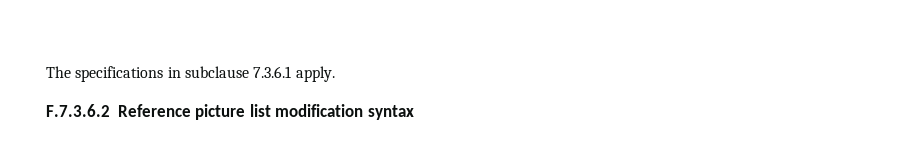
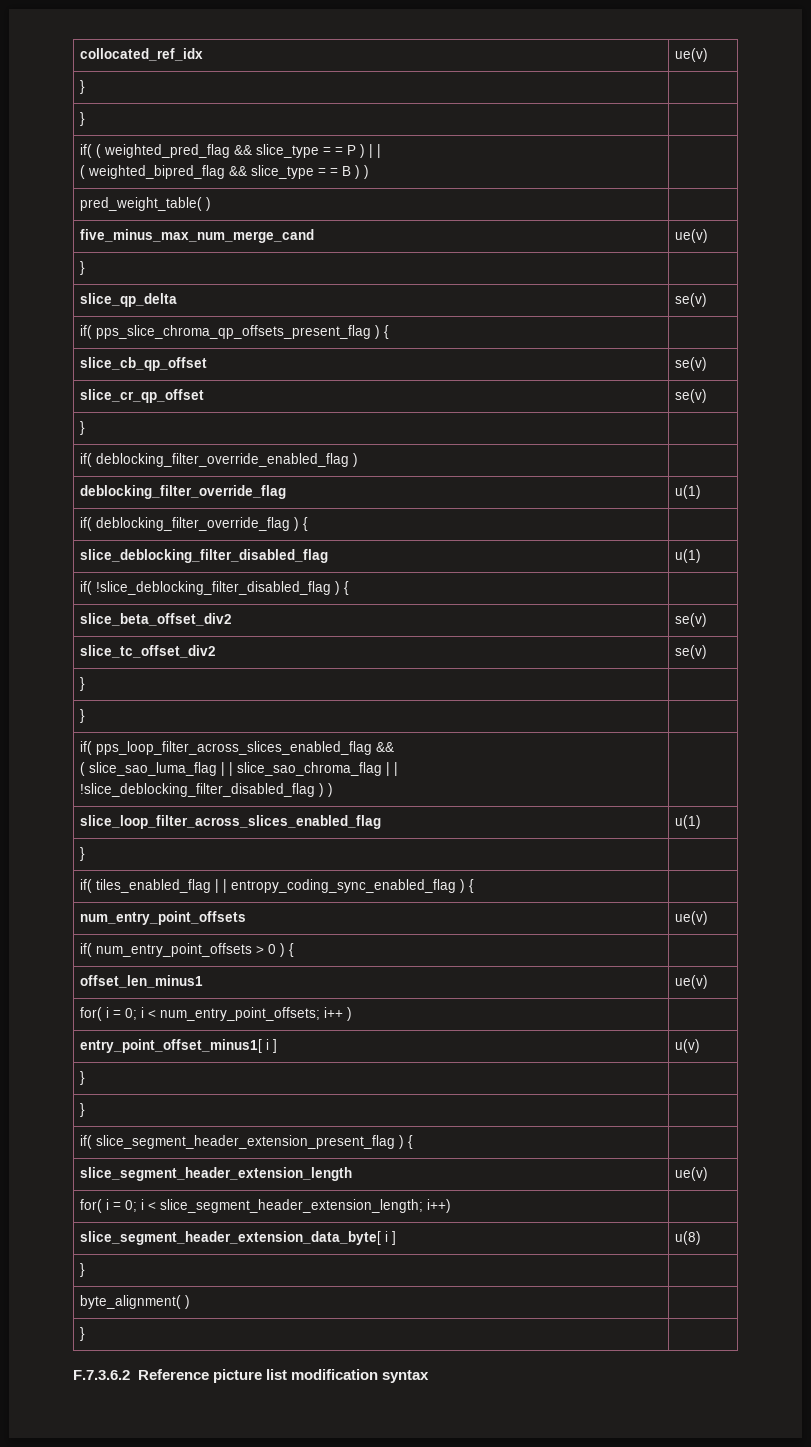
[46,66,335,82] The specifications in subclause 7.3.6.1 apply. -> [79,48,203,61] [674,48,708,62] [79,80,85,94] [79,112,85,126] [79,144,381,158] [79,165,369,179] [79,197,211,211] [79,229,314,243] [674,229,708,243] [79,261,85,275] [79,293,177,307] [674,293,707,307] [79,325,389,339] [79,357,207,371] [674,357,707,371] [79,389,204,403] [674,389,707,403] [79,421,85,435] [79,453,358,467] [79,485,286,499] [674,485,701,499] [79,517,308,531] [79,549,328,563] [674,549,701,563] [79,581,349,595] [79,613,232,626] [674,613,707,627] [79,645,216,658] [674,645,707,659] [79,677,85,691] [79,709,85,723] [79,741,394,755] [79,762,398,776] [79,783,333,797] [79,815,381,829] [674,815,701,829] [79,847,85,861] [79,879,474,893] [79,911,246,925] [674,911,708,925] [79,943,294,957] [79,975,203,988] [674,975,708,989] [79,1007,352,1021] [79,1039,277,1053] [674,1039,700,1053] [79,1071,85,1085] [79,1103,85,1117] [79,1135,413,1149] [79,1167,352,1181] [674,1167,708,1181] [79,1199,451,1213] [79,1231,396,1245] [674,1231,701,1245] [79,1263,85,1277] [79,1295,190,1309] [79,1327,85,1341] collocated_ref_idx | ue(v) // } | // } | // if( ( weighted_pred_flag && slice_type = = P ) | | // ( weighted_bipred_flag && slice_type = = B ) ) | // pred_weight_table( ) | // five_minus_max_num_merge_cand | ue(v) // } | // slice_qp_delta | se(v) // if( pps_slice_chroma_qp_offsets_present_flag ) { | // slice_cb_qp_offset | se(v) // slice_cr_qp_offset | se(v) // } | // if( deblocking_filter_override_enabled_flag ) | // deblocking_filter_override_flag | u(1) // if( deblocking_filter_override_flag ) { | // slice_deblocking_filter_disabled_flag | u(1) // if( !slice_deblocking_filter_disabled_flag ) { | // slice_beta_offset_div2 | se(v) // slice_tc_offset_div2 | se(v) // } | // } | // if( pps_loop_filter_across_slices_enabled_flag && // ( slice_sao_luma_flag | | slice_sao_chroma_flag | | // !slice_deblocking_filter_disabled_flag ) ) | // slice_loop_filter_across_slices_enabled_flag | u(1) // } | // if( tiles_enabled_flag | | entropy_coding_sync_enabled_flag ) { | // num_entry_point_offsets | ue(v) // if( num_entry_point_offsets > 0 ) { | // offset_len_minus1 | ue(v) // for( i = 0; i < num_entry_point_offsets; i++ ) | // entry_point_offset_minus1[ i ] | u(v) // } | // } | // if( slice_segment_header_extension_present_flag ) { | // slice_segment_header_extension_length | ue(v) // for( i = 0; i < slice_segment_header_extension_length; i++) | // slice_segment_header_extension_data_byte[ i ] | u(8) // } | // byte_alignment( ) | // } |

